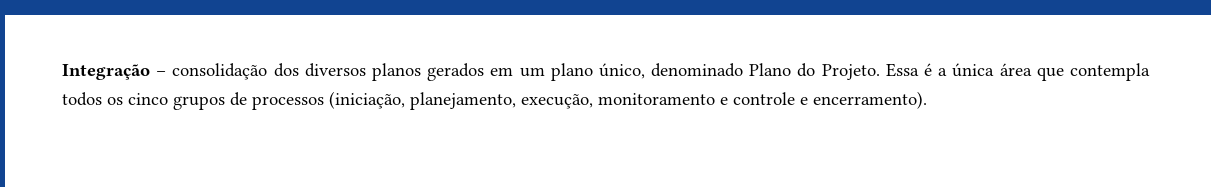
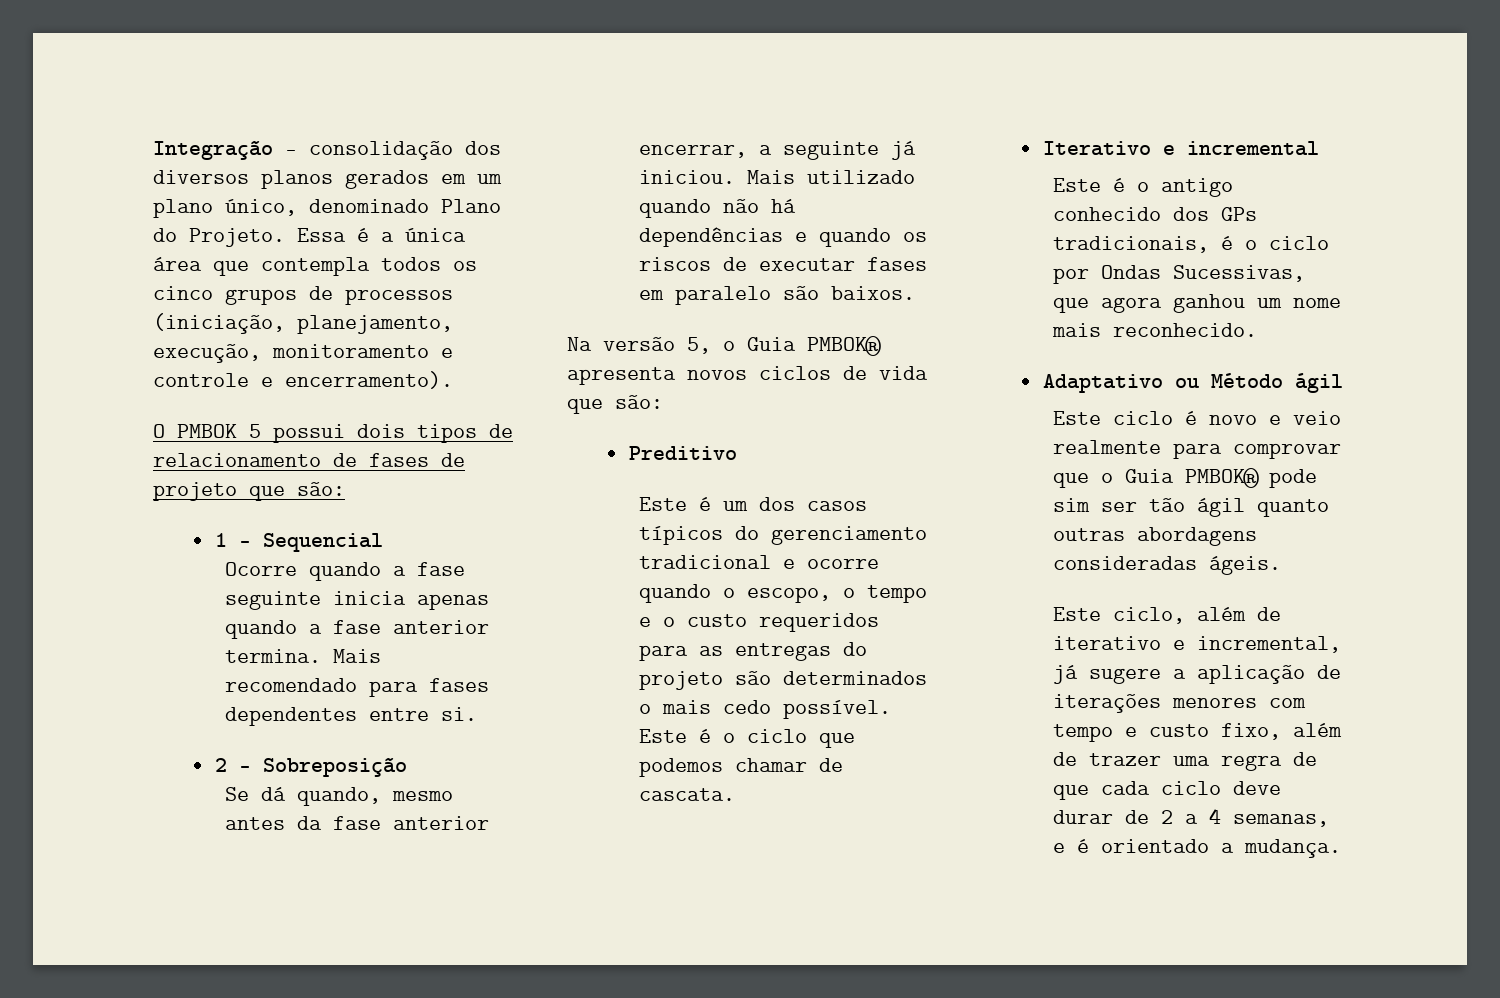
(927, 100) none -> [153,424,513,443] [153,453,465,467] [153,482,345,501] [214,533,383,552] [225,562,466,581] [225,591,490,610] [225,620,490,639] [225,649,382,663] [225,678,490,697] [225,707,478,726] [214,758,407,777] [225,787,454,806] [225,816,490,830] [639,141,917,160] [639,170,916,184] [639,199,797,218] [639,227,928,247] [639,257,928,271] [639,286,916,305] [567,336,881,356] [567,366,928,385] [567,395,663,414] [628,446,737,460] [639,497,868,511] [639,526,928,545] [639,555,880,569] [639,584,928,603] [639,613,880,632] [639,642,868,661] [639,671,928,690] [639,700,892,719] [639,729,856,748] [639,758,844,777] [639,788,736,801] [1042,141,1319,156] [1053,178,1234,197] [1053,207,1258,221] [1053,236,1330,253] [1053,265,1306,284] [1053,294,1342,313] [1052,323,1258,337] [1042,373,1343,393] [1053,411,1342,425] [1053,440,1342,459] [1053,468,1318,488] [1053,498,1330,517] [1053,527,1258,546] [1053,556,1282,575] [1053,607,1282,624] [1053,636,1342,653] [1053,665,1342,684] [1053,694,1307,713] [1053,723,1343,742] [1053,752,1318,771] [1053,781,1282,800] [1053,808,1330,827] [1053,839,1342,858] // O PMBOK 5 possui dois tipos de relacionamento de fases de projeto que são: // 1 – Sequencial // Ocorre quando a fase seguinte inicia apenas quando a fase anterior termina. Mais recomendado para fases dependentes entre si. // 2 – Sobreposição // Se dá quando, mesmo antes da fase anterior encerrar, a seguinte já iniciou. Mais utilizado quando não há dependências e quando os riscos de executar fases em paralelo são baixos. // Na versão 5, o Guia PMBOK® apresenta novos ciclos de vida que são: // Preditivo // Este é um dos casos típicos do gerenciamento tradicional e ocorre quando o escopo, o tempo e o custo requeridos para as entregas do projeto são determinados o mais cedo possível. Este é o ciclo que podemos chamar de cascata. // Iterativo e incremental // Este é o antigo conhecido dos GPs tradicionais, é o ciclo por Ondas Sucessivas, que agora ganhou um nome mais reconhecido. // Adaptativo ou Método ágil // Este ciclo é novo e veio realmente para comprovar que o Guia PMBOK® pode sim ser tão ágil quanto outras abordagens consideradas ágeis. // Este ciclo, além de iterativo e incremental, já sugere a aplicação de iterações menores com tempo e custo fixo, além de trazer uma regra de que cada ciclo deve durar de 2 a 4 semanas, e é orientado a mudança.

